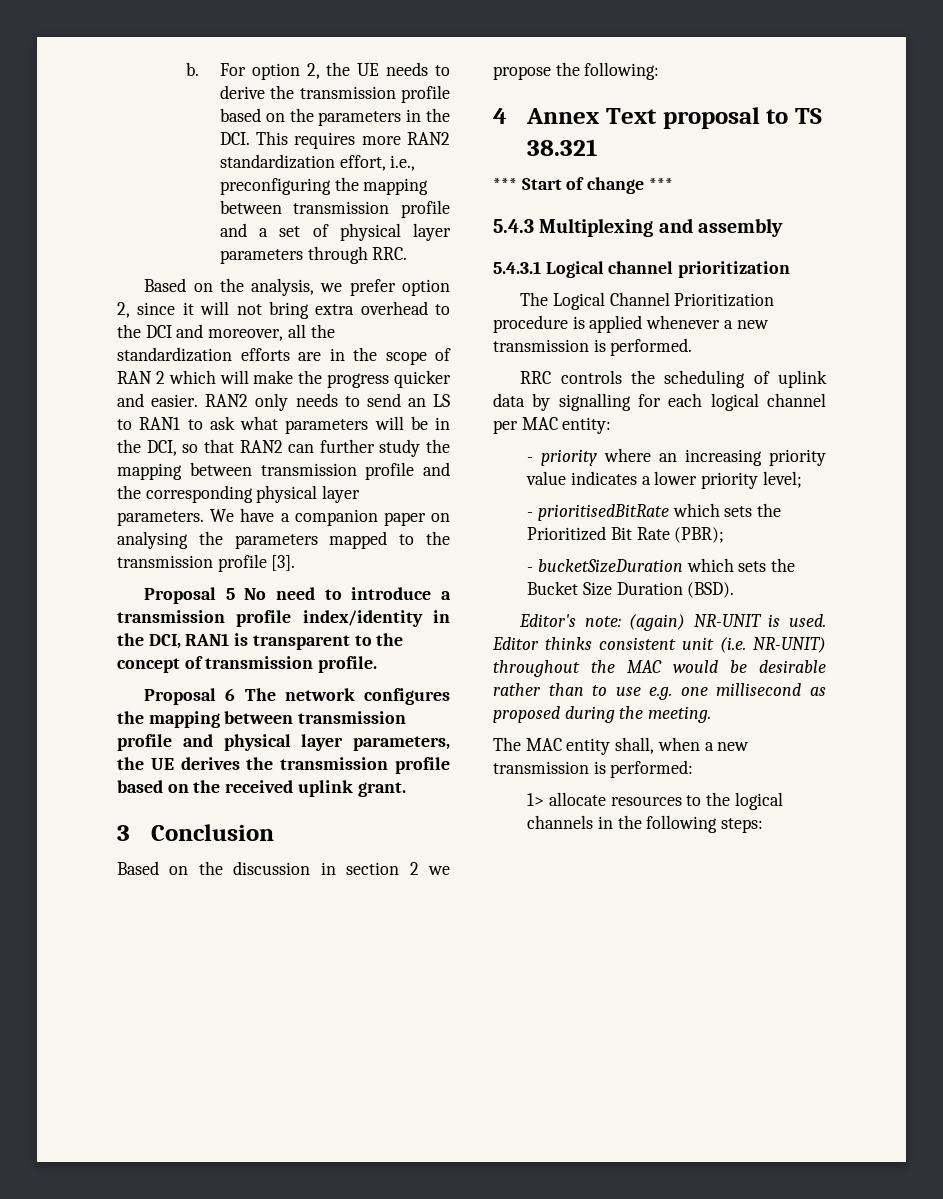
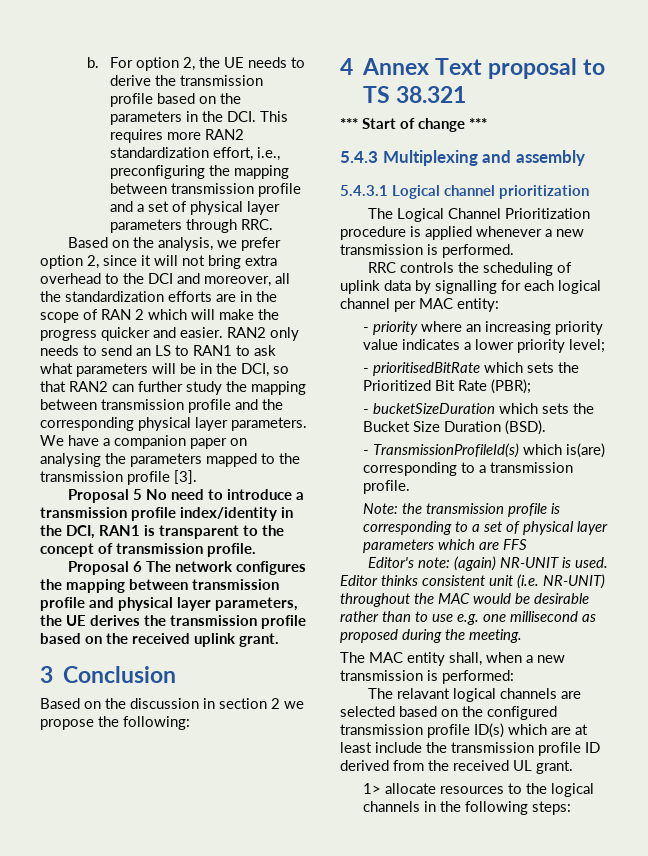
(735, 590) none -> [363,443,606,458] [363,462,574,476] [363,480,411,494] [363,503,561,517] [363,521,609,535] [363,539,528,553] // - TransmissionProfileId(s) which is(are) corresponding to a transmission profile. // Note: the transmission profile is corresponding to a set of physical layer parameters which are FFS
(694, 769) none -> [367,688,581,702] [340,706,557,720] [340,723,588,738] [340,742,600,756] [340,760,573,774] // The relavant logical channels are selected based on the configured transmission profile ID(s) which are at least include the transmission profile ID derived from the received UL grant.

